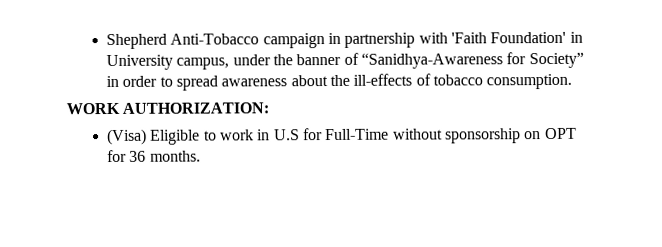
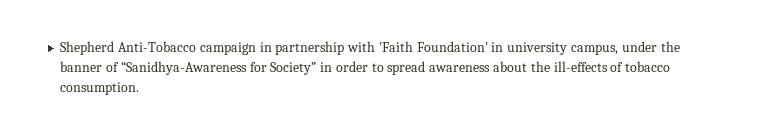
[106,54,174,71] University -> [507,42,568,55] university
[66,102,270,115] [107,127,577,146] [107,149,201,163] // WORK AUTHORIZATION: // (Visa) Eligible to work in U.S for Full-Time without sponsorship on OPT for 36 months. -> (140, 88) none

